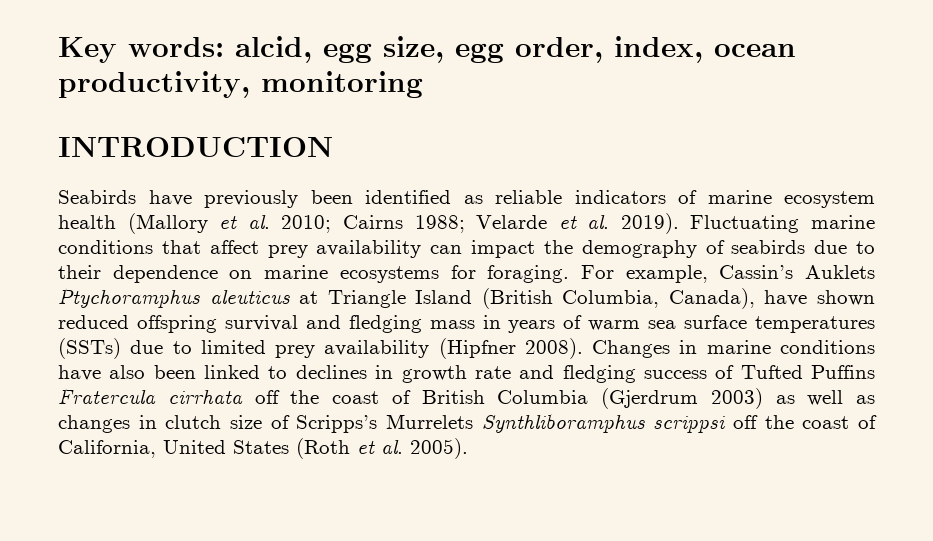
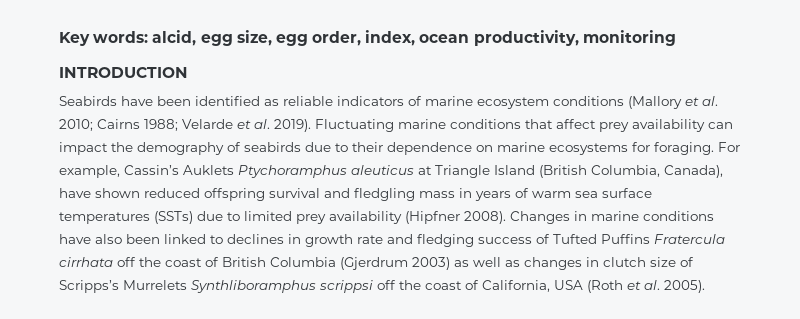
[204,190,298,208] previously -> (153, 101) none
[58,215,116,229] health -> [553,96,624,106] conditions
[348,315,422,333] fledging -> [354,188,415,201] fledgling
[163,440,289,454] United States -> [554,280,583,290] USA

